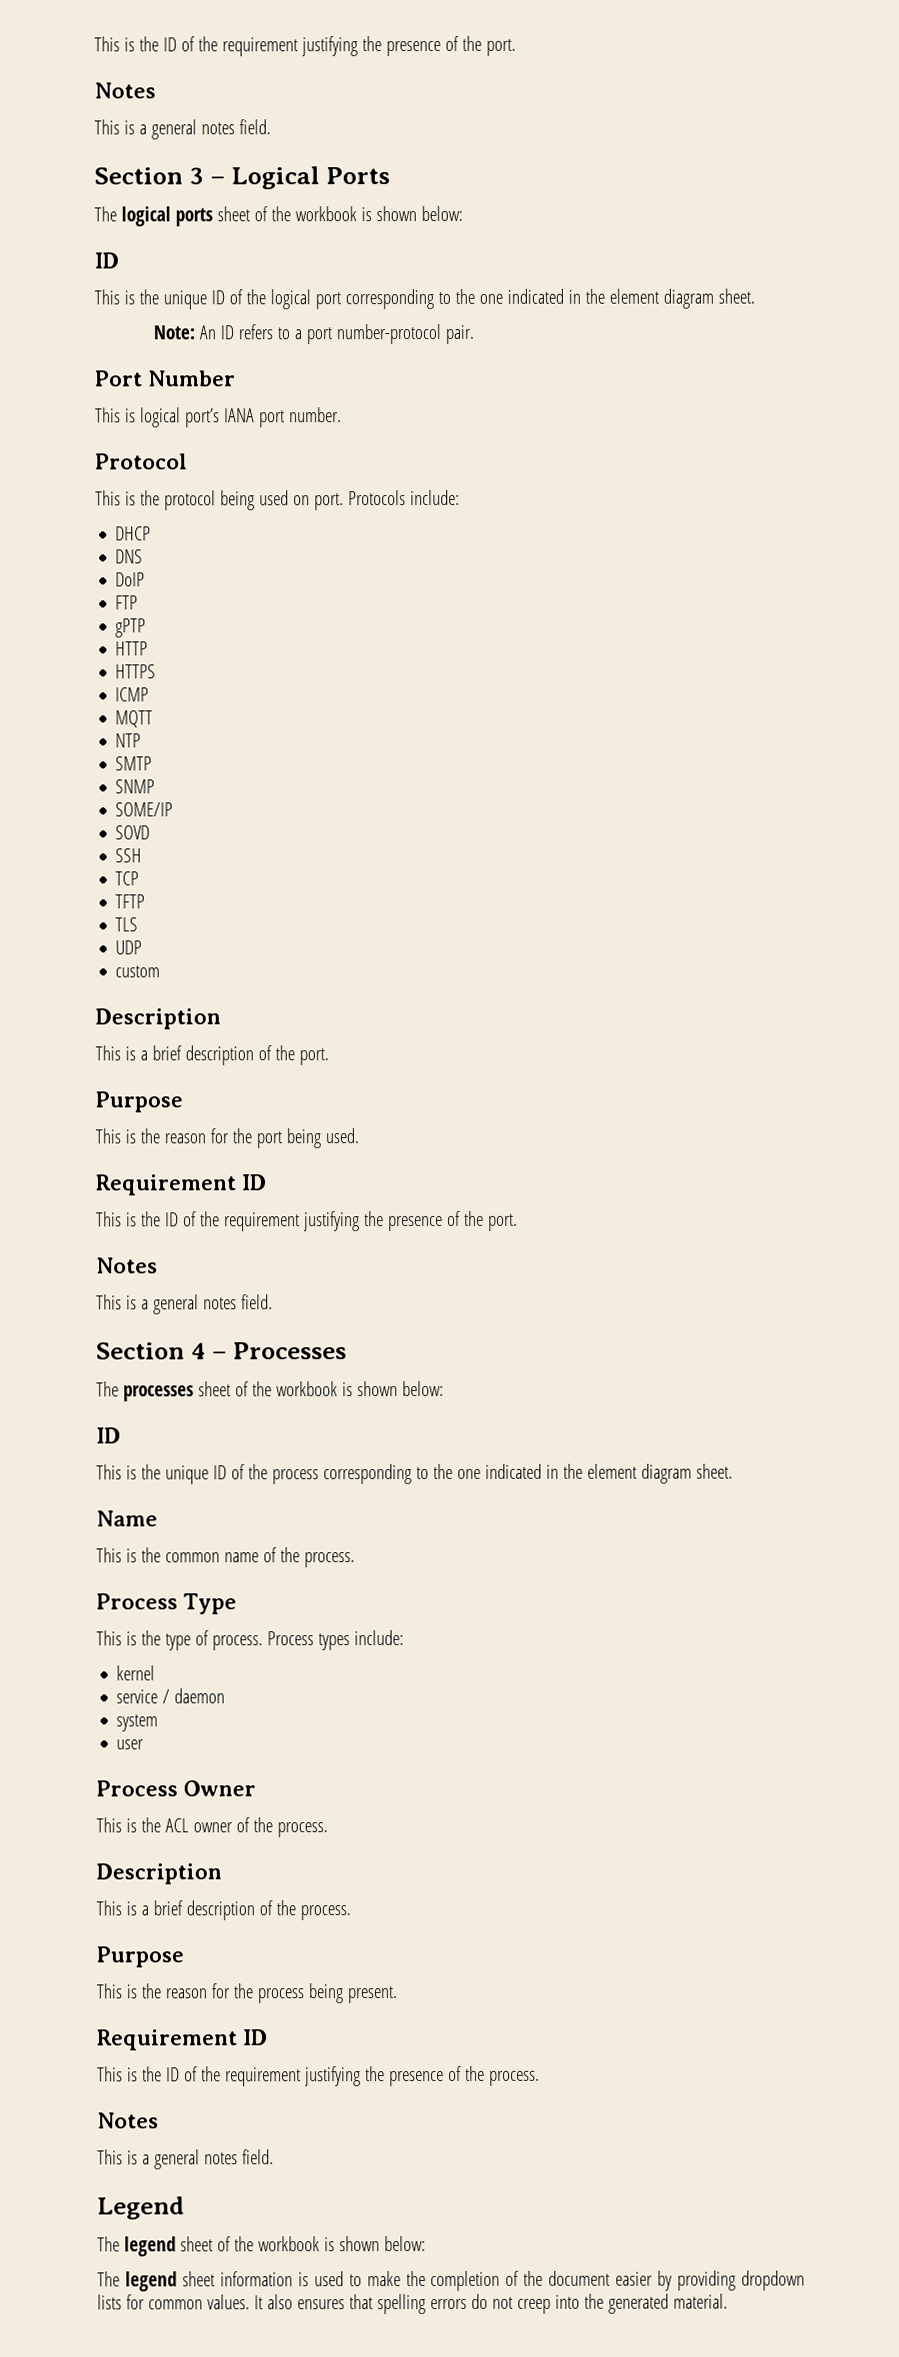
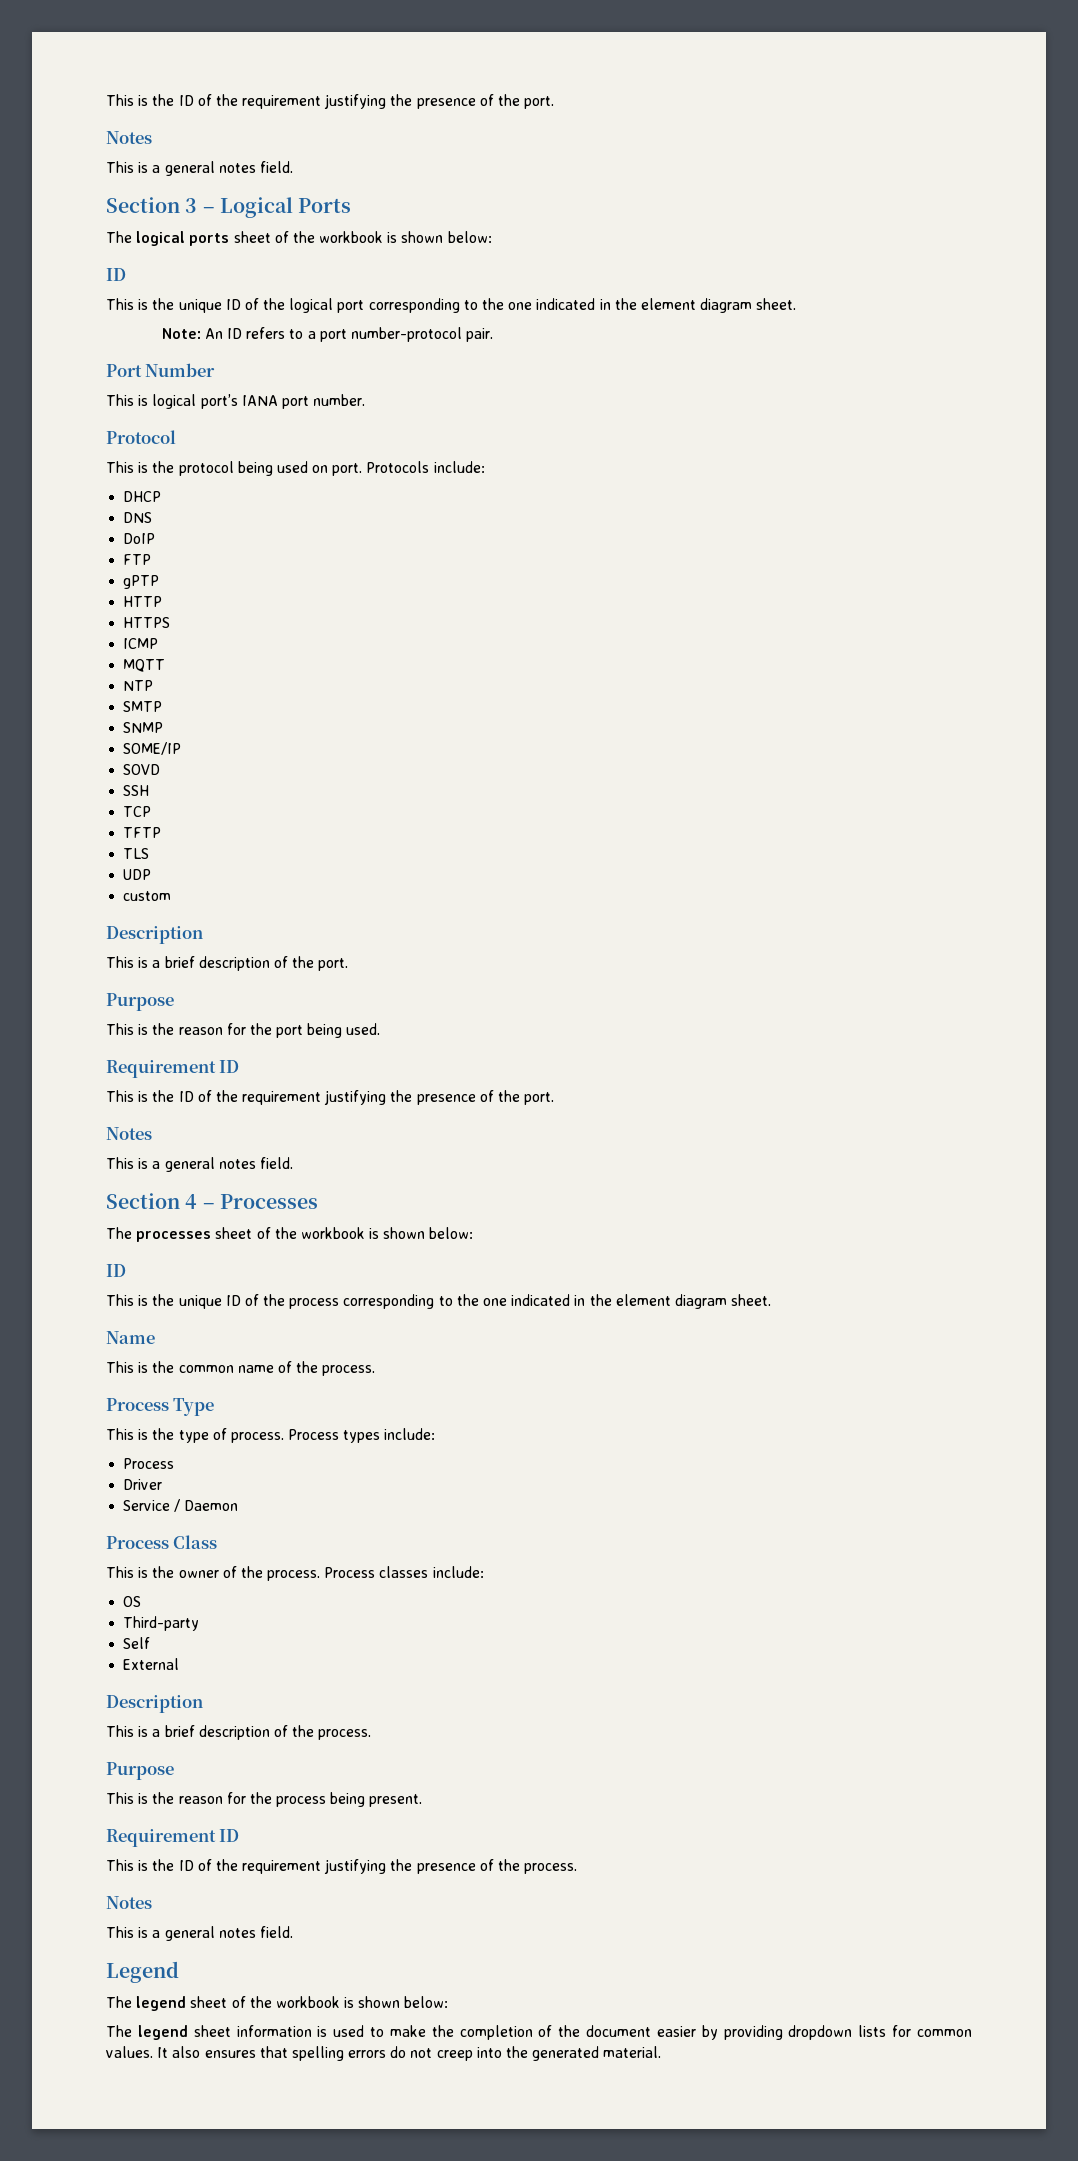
[116,1665,156,1681] [116,1688,226,1704] [116,1714,159,1732] [116,1739,145,1750] [96,1780,256,1797] [96,1817,189,1833] kernel // service / daemon // system // user // Process Owner // This is the ACL -> [123,1458,175,1469] [123,1479,163,1490] [123,1499,239,1512] [106,1535,218,1549] [106,1566,175,1578] Process // Driver // Service / Daemon // Process Class // This is the
(328, 1830) none -> [324,1566,484,1578] [123,1596,142,1607] [123,1616,200,1631] [123,1637,151,1649] [123,1658,180,1670] Process classes include: // OS // Third-party // Self // External

